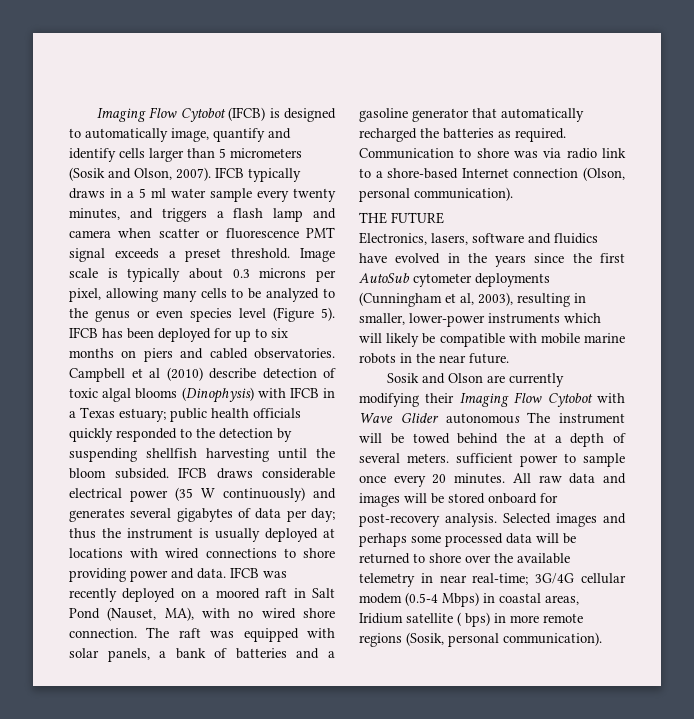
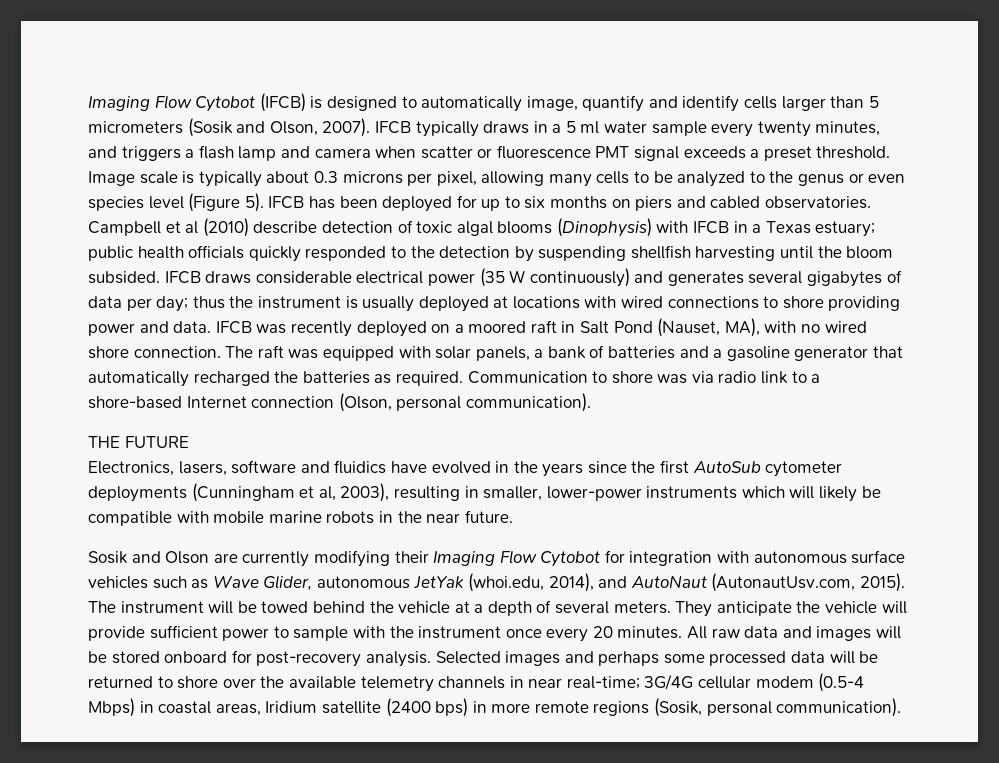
[597,393,625,403] [359,413,520,424] with Wave Glider autonomous -> [604,550,906,566] [88,573,906,592] for integration with autonomous surface vehicles such as Wave Glider, autonomous JetYak (whoi.edu, 2014), and AutoNaut (AutonautUsv.com, 2015).
(525, 438) none -> [398,601,451,614] vehicle
(449, 458) none -> [675,601,907,617] [88,626,145,641] They anticipate the vehicle will provide
(625, 460) none -> [352,626,502,639] with the instrument
(415, 580) none -> [438,676,506,689] channels
[457,612,461,626] ( -> [385,698,431,717] (2400

